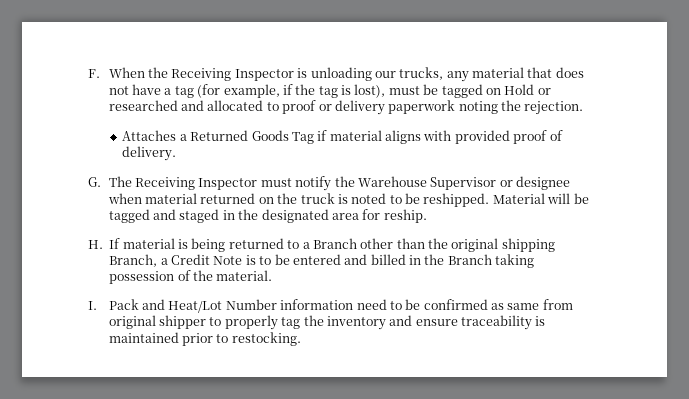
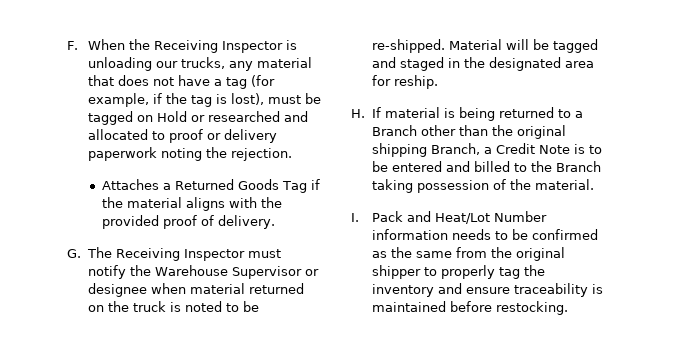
(328, 135) none -> [102,197,124,208] the
(452, 135) none -> [261,197,283,208] the
[423,193,490,207] reshipped. -> [371,39,445,53] re-shipped.
[409,255,421,265] in -> [513,163,527,172] to
[356,299,387,310] need -> [451,229,491,240] needs
(505, 306) none -> [390,247,412,258] the
(573, 304) none -> [490,247,512,258] the
[182,333,229,346] prior to -> [449,301,492,312] before

